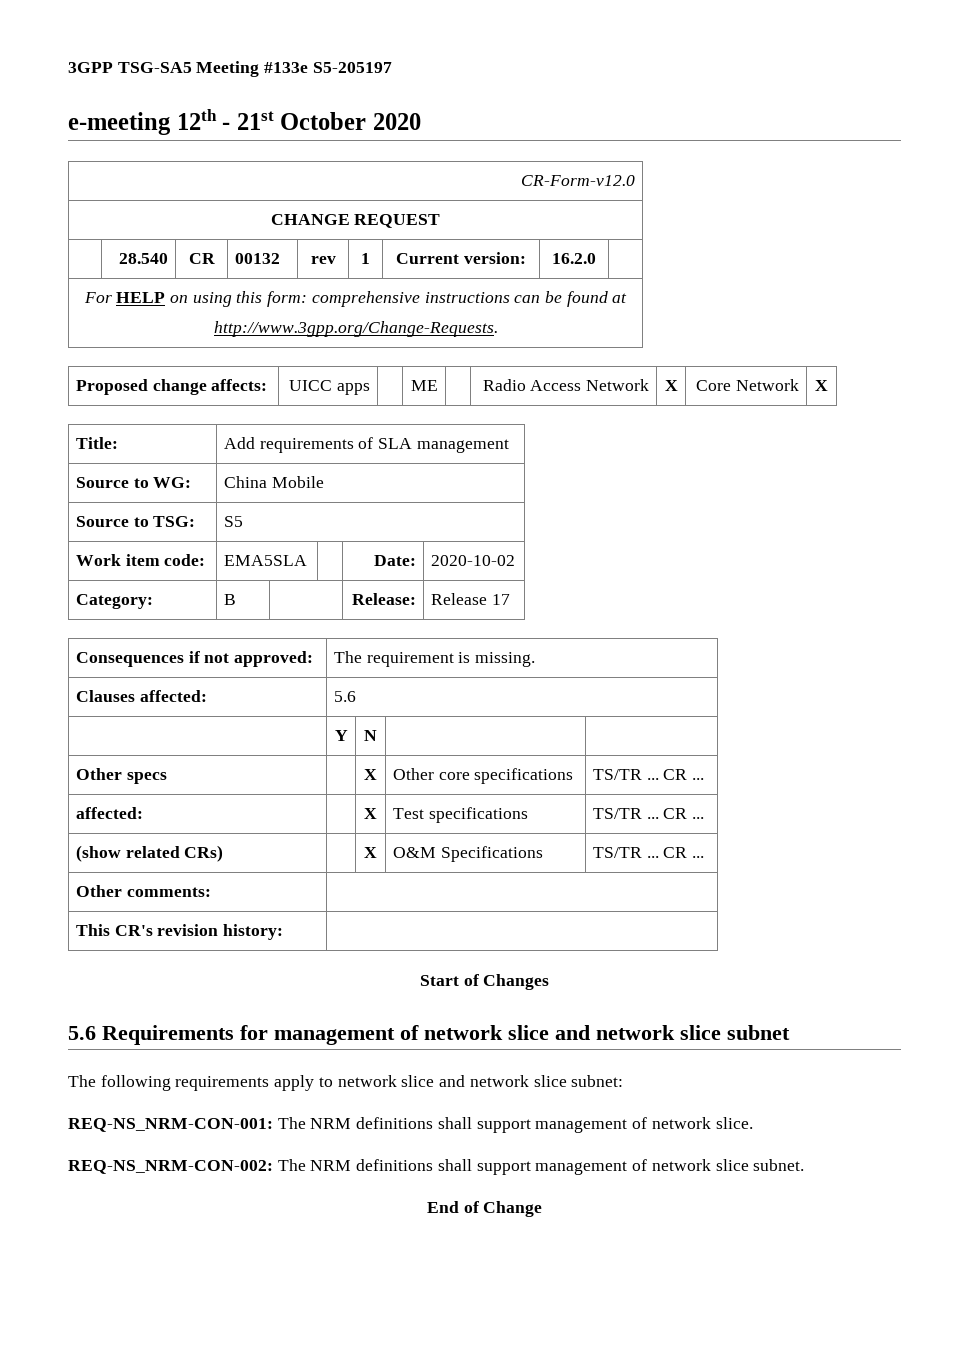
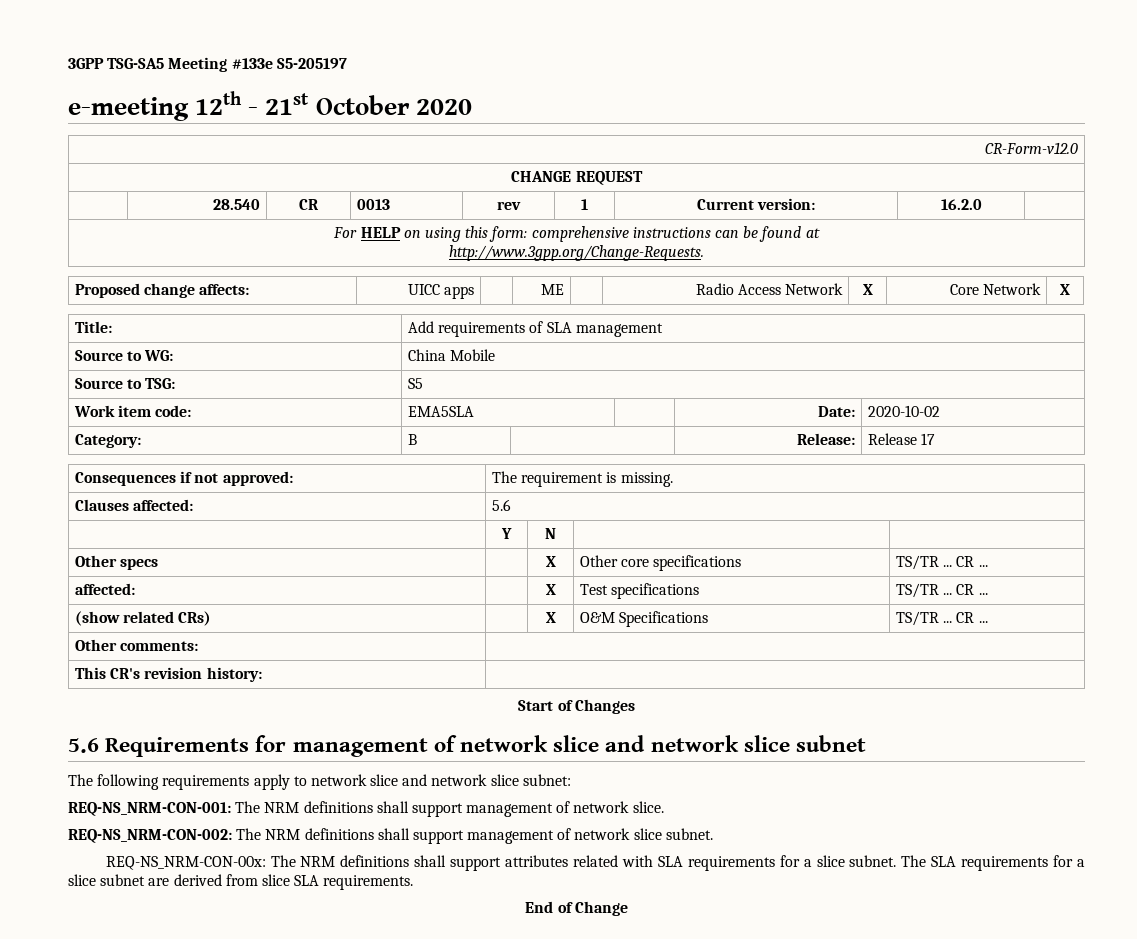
[234,253,280,264] 00132 -> [356,199,390,210] 0013
(805, 1165) none -> [105,855,1086,871] [68,874,414,890] // REQ-NS_NRM-CON-00x: The NRM definitions shall support attributes related with SLA requirements for a slice subnet. The SLA requirements for a slice subnet are derived from slice SLA requirements.

